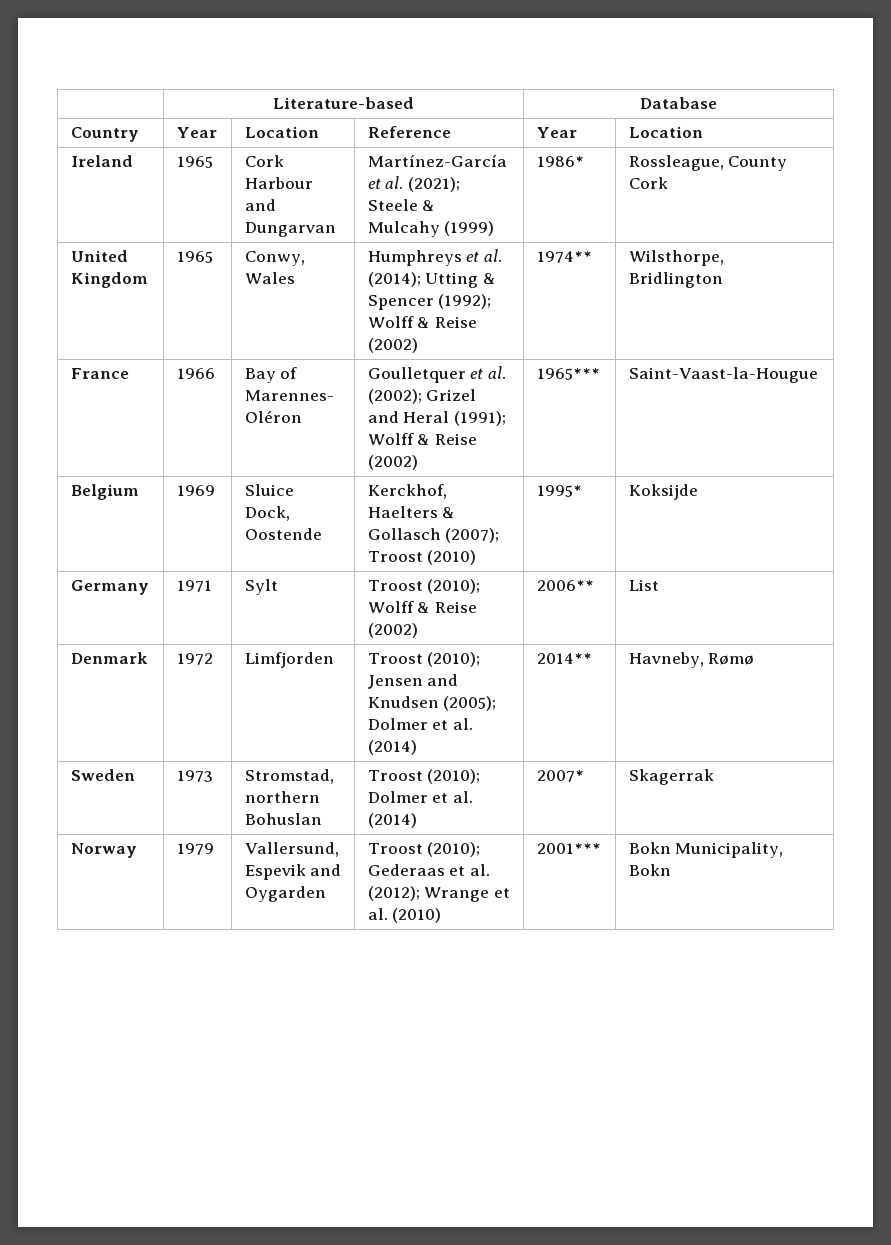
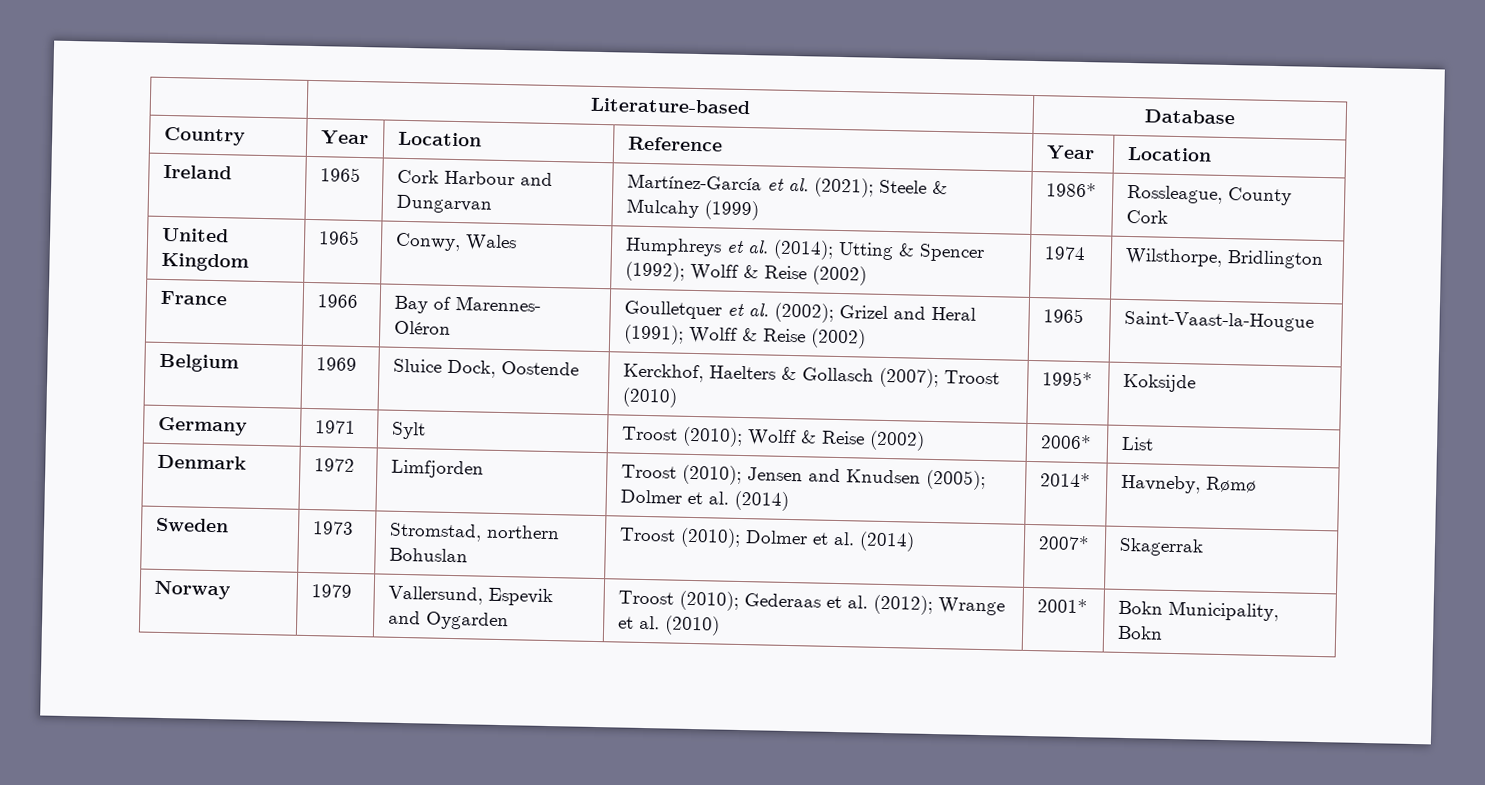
[536,251,592,263] 1974** -> [1043,246,1086,261] 1974
[536,368,600,380] 1965*** -> [1042,308,1084,324] 1965
[536,580,594,591] 2006** -> [1039,434,1092,450] 2006*
[536,653,592,664] 2014** -> [1039,472,1091,488] 2014*
[536,843,601,854] 2001*** -> [1036,598,1088,614] 2001*

